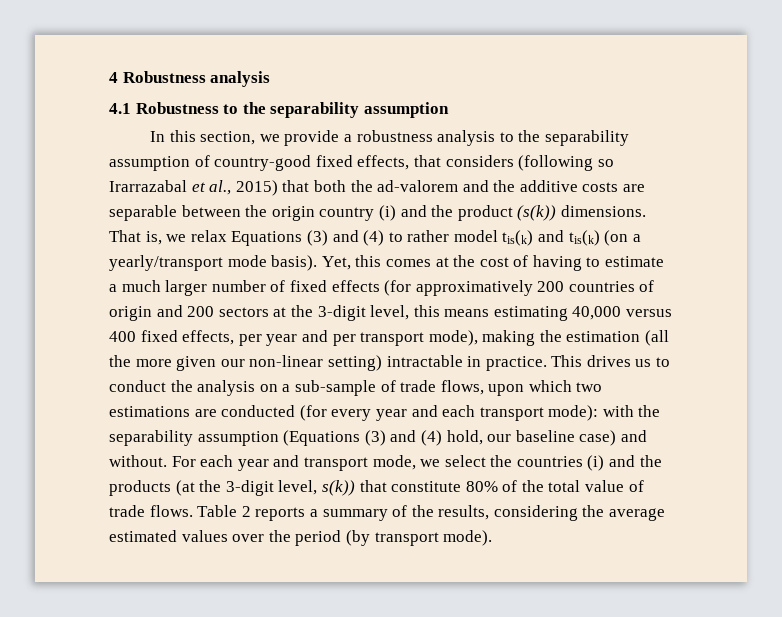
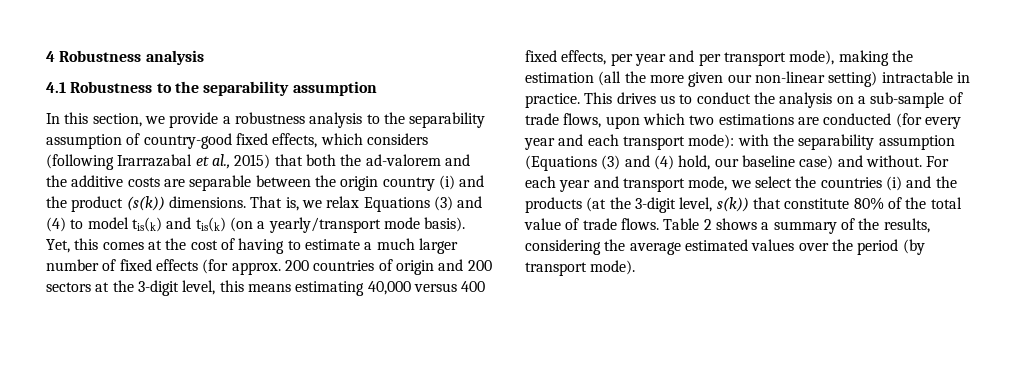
[413,155,441,167] that -> [320,133,363,145] which
[597,159,614,167] so -> (114, 162) none
[407,230,450,242] rather -> (84, 224) none
[415,280,533,296] approximatively -> [231,262,281,275] approx.
[255,507,306,521] reports -> [715,218,757,230] shows

